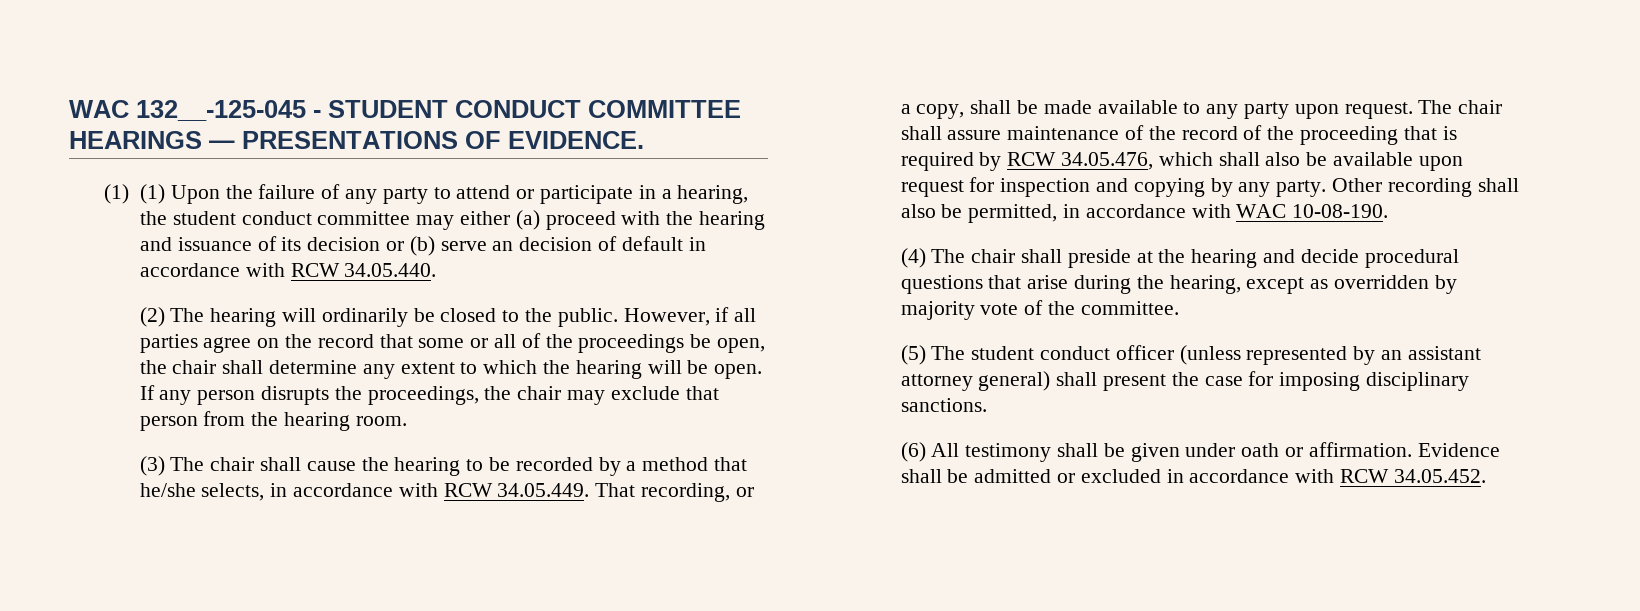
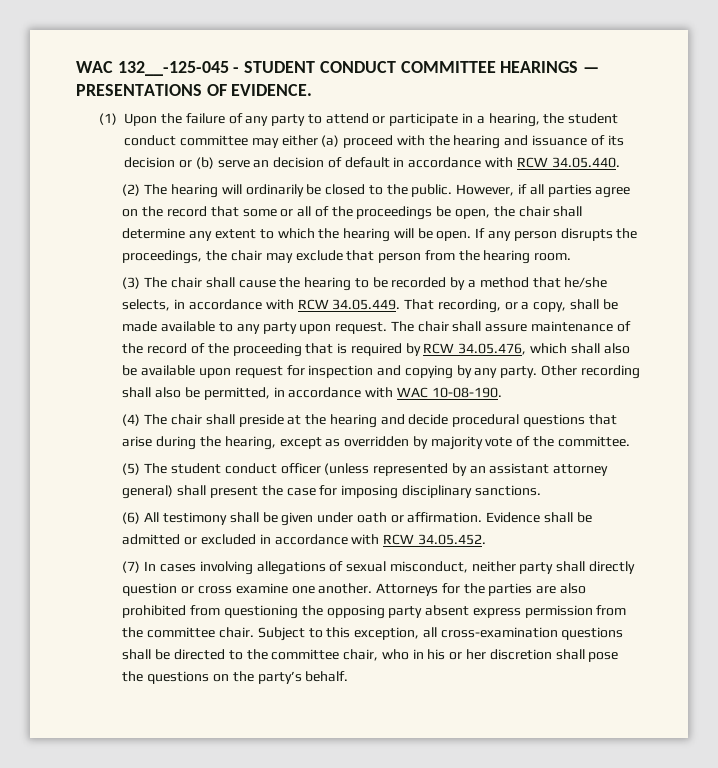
[140,184,166,204] (1) -> (118, 119) none
(1486, 476) none -> [122,561,636,575] [122,583,587,596] [122,605,627,619] [122,627,624,641] [122,649,619,662] [122,671,349,684] // (7) In cases involving allegations of sexual misconduct, neither party shall directly question or cross examine one another. Attorneys for the parties are also prohibited from questioning the opposing party absent express permission from the committee chair. Subject to this exception, all cross-examination questions shall be directed to the committee chair, who in his or her discretion shall pose the questions on the party’s behalf.

